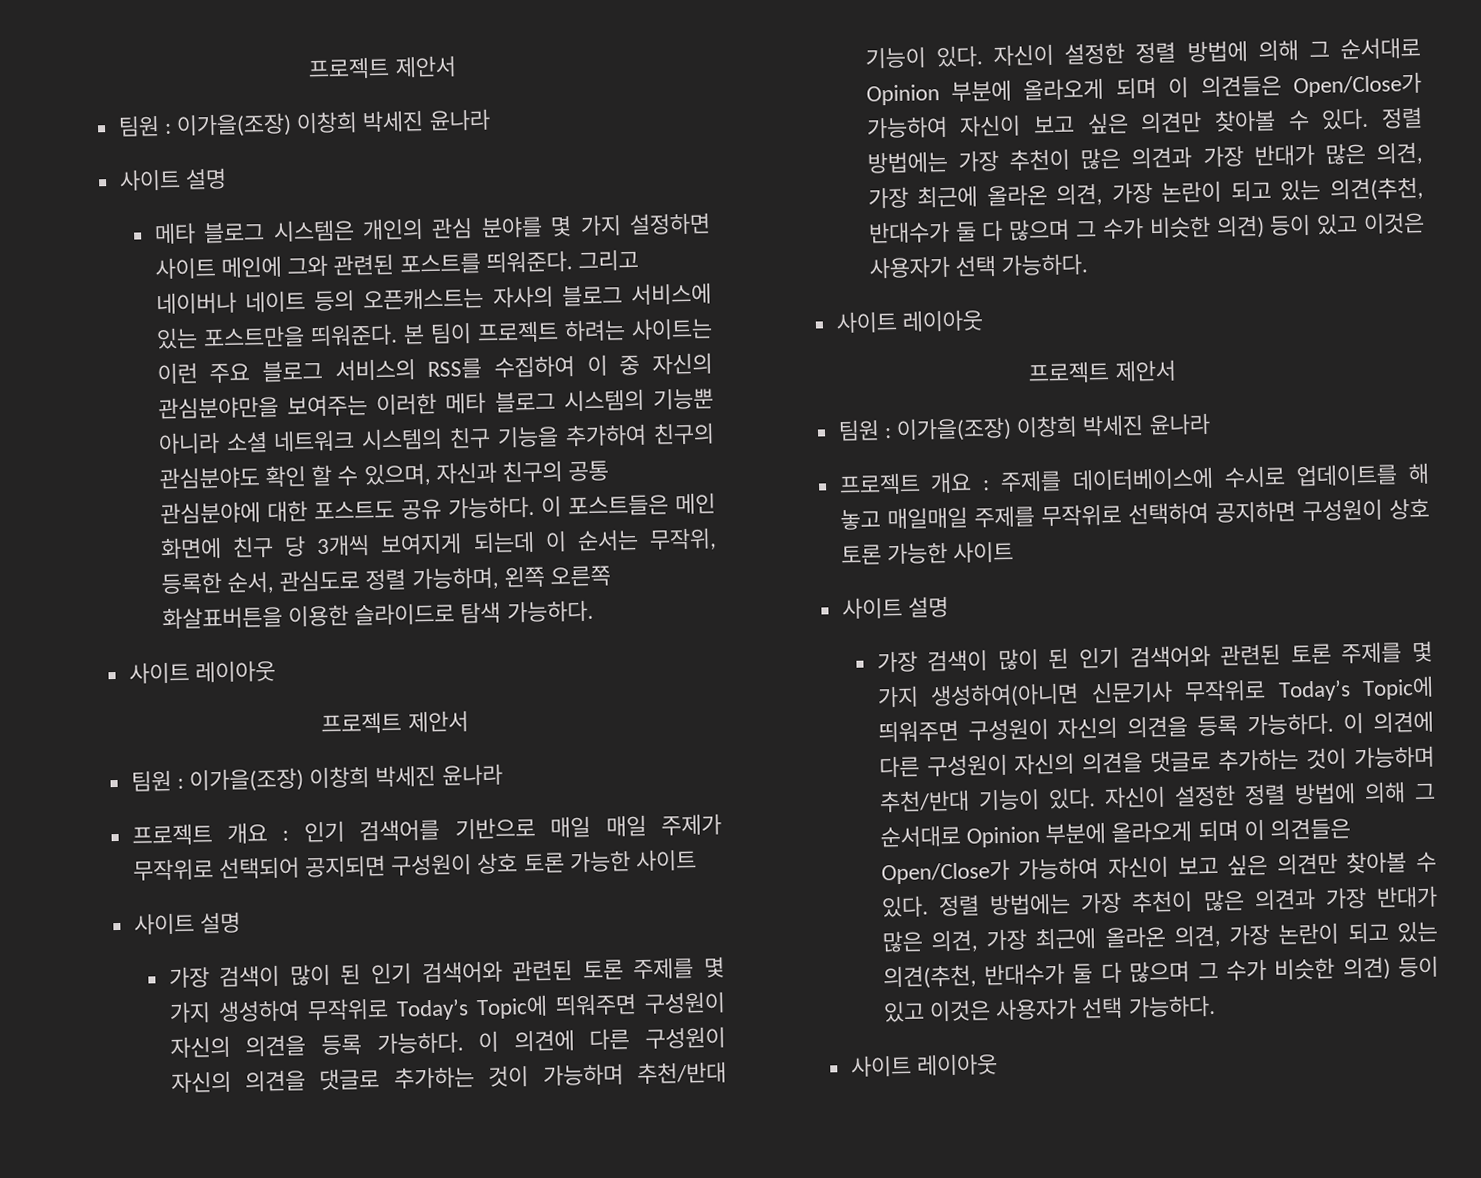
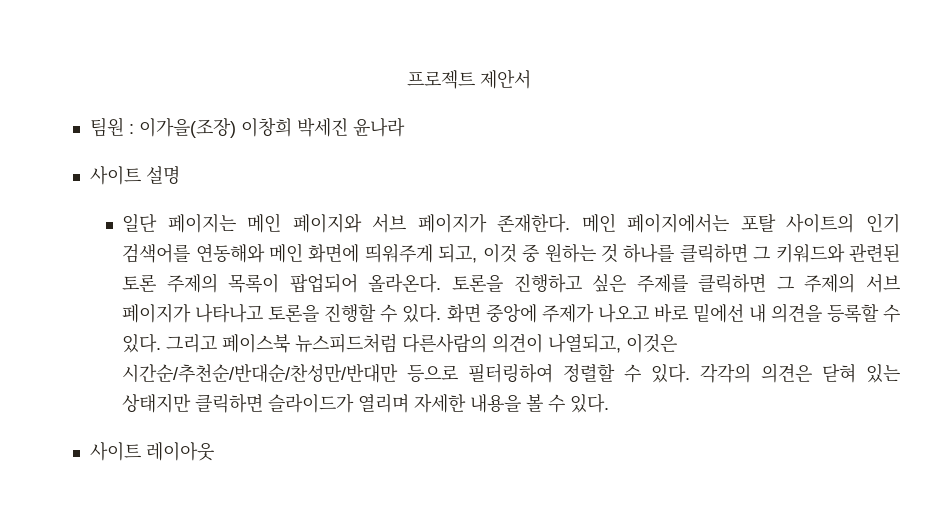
[153,212,711,245] [154,248,639,280] [155,282,712,315] [155,317,713,350] [156,352,713,385] [157,387,714,420] [157,422,715,455] [158,460,610,490] [159,492,716,525] [159,527,717,560] [160,565,611,595] [161,599,594,630] [128,659,276,684] [321,710,469,735] [130,763,503,793] [131,813,722,846] [132,848,697,881] [133,911,241,935] [168,956,726,989] [168,991,726,1024] [169,1026,726,1059] [170,1061,727,1094] [864,36,1421,69] [865,71,1422,106] [865,106,1423,139] [866,141,1423,174] [867,176,1424,209] [867,211,1425,244] [868,253,1090,279] [835,309,984,334] [1028,359,1177,384] [837,412,1211,442] [838,462,1430,496] [839,497,1430,531] [840,540,1014,566] [841,596,949,620] [876,640,1433,673] [876,675,1434,709] [877,710,1434,743] [878,745,1435,778] [878,781,1436,813] [879,817,1351,848] [880,851,1437,885] [880,885,1438,918] [881,920,1438,953] [882,955,1439,990] [882,994,1216,1023] 메타 블로그 시스템은 개인의 관심 분야를 몇 가지 설정하면 사이트 메인에 그와 관련된 포스트를 띄워준다. 그리고 네이버나 네이트 등의 오픈캐스트는 자사의 블로그 서비스에 있는 포스트만을 띄워준다. 본 팀이 프로젝트 하려는 사이트는 이런 주요 블로그 서비스의 RSS를 수집하여 이 중 자신의 관심분야만을 보여주는 이러한 메타 블로그 시스템의 기능뿐 아니라 소셜 네트워크 시스템의 친구 기능을 추가하여 친구의 관심분야도 확인 할 수 있으며, 자신과 친구의 공통 관심분야에 대한 포스트도 공유 가능하다. 이 포스트들은 메인 화면에 친구 당 3개씩 보여지게 되는데 이 순서는 무작위, 등록한 순서, 관심도로 정렬 가능하며, 왼쪽 오른쪽 화살표버튼을 이용한 슬라이드로 탐색 가능하다. // 사이트 레이아웃 // 프로젝트 제안서 // 팀원 : 이가을(조장) 이창희 박세진 윤나라 // 프로젝트 개요 : 인기 검색어를 기반으로 매일 매일 주제가 무작위로 선택되어 공지되면 구성원이 상호 토론 가능한 사이트 // 사이트 설명 // 가장 검색이 많이 된 인기 검색어와 관련된 토론 주제를 몇 가지 생성하여 무작위로 Today’s Topic에 띄워주면 구성원이 자신의 의견을 등록 가능하다. 이 의견에 다른 구성원이 자신의 의견을 댓글로 추가하는 것이 가능하며 추천/반대 기능이 있다. 자신이 설정한 정렬 방법에 의해 그 순서대로 Opinion 부분에 올라오게 되며 이 의견들은 Open/Close가 가능하여 자신이 보고 싶은 의견만 찾아볼 수 있다. 정렬 방법에는 가장 추천이 많은 의견과 가장 반대가 많은 의견, 가장 최근에 올라온 의견, 가장 논란이 되고 있는 의견(추천, 반대수가 둘 다 많으며 그 수가 비슷한 의견) 등이 있고 이것은 사용자가 선택 가능하다. // 사이트 레이아웃 // 프로젝트 제안서 // 팀원 : 이가을(조장) 이창희 박세진 윤나라 // 프로젝트 개요 : 주제를 데이터베이스에 수시로 업데이트를 해 놓고 매일매일 주제를 무작위로 선택하여 공지하면 구성원이 상호 토론 가능한 사이트 // 사이트 설명 // 가장 검색이 많이 된 인기 검색어와 관련된 토론 주제를 몇 가지 생성하여(아니면 신문기사 무작위로 Today’s Topic에 띄워주면 구성원이 자신의 의견을 등록 가능하다. 이 의견에 다른 구성원이 자신의 의견을 댓글로 추가하는 것이 가능하며 추천/반대 기능이 있다. 자신이 설정한 정렬 방법에 의해 그 순서대로 Opinion 부분에 올라오게 되며 이 의견들은 Open/Close가 가능하여 자신이 보고 싶은 의견만 찾아볼 수 있다. 정렬 방법에는 가장 추천이 많은 의견과 가장 반대가 많은 의견, 가장 최근에 올라온 의견, 가장 논란이 되고 있는 의견(추천, 반대수가 둘 다 많으며 그 수가 비슷한 의견) 등이 있고 이것은 사용자가 선택 가능하다. -> [122,213,900,233] [122,243,900,263] [122,273,900,293] [122,303,900,323] [122,333,678,353] [122,363,900,383] [122,393,610,413] 일단 페이지는 메인 페이지와 서브 페이지가 존재한다. 메인 페이지에서는 포탈 사이트의 인기 검색어를 연동해와 메인 화면에 띄워주게 되고, 이것 중 원하는 것 하나를 클릭하면 그 키워드와 관련된 토론 주제의 목록이 팝업되어 올라온다. 토론을 진행하고 싶은 주제를 클릭하면 그 주제의 서브 페이지가 나타나고 토론을 진행할 수 있다. 화면 중앙에 주제가 나오고 바로 밑에선 내 의견을 등록할 수 있다. 그리고 페이스북 뉴스피드처럼 다른사람의 의견이 나열되고, 이것은 시간순/추천순/반대순/찬성만/반대만 등으로 필터링하여 정렬할 수 있다. 각각의 의견은 닫혀 있는 상태지만 클릭하면 슬라이드가 열리며 자세한 내용을 볼 수 있다.

